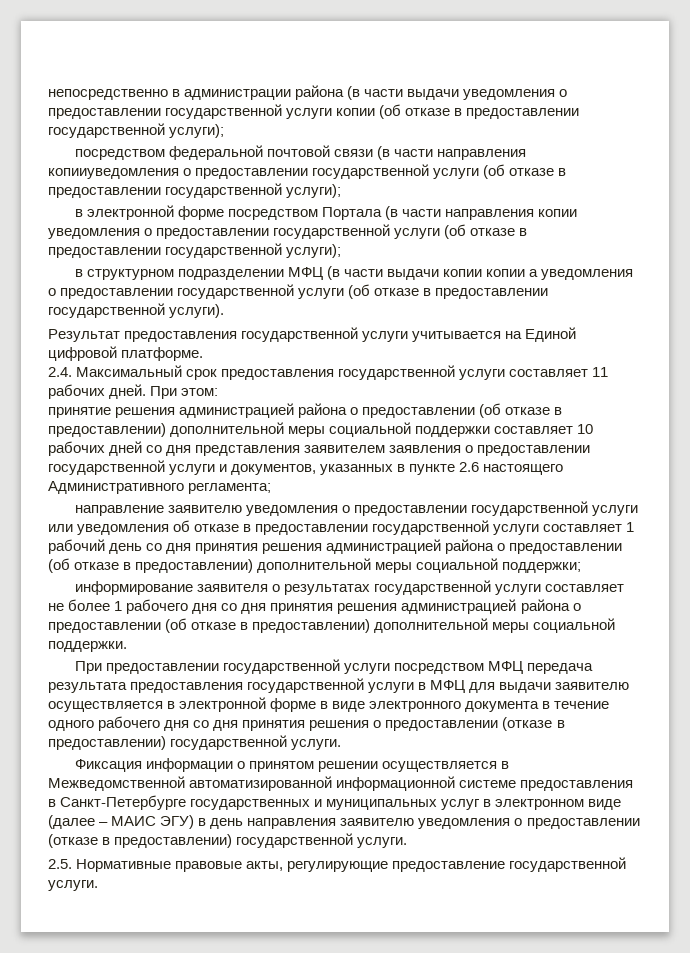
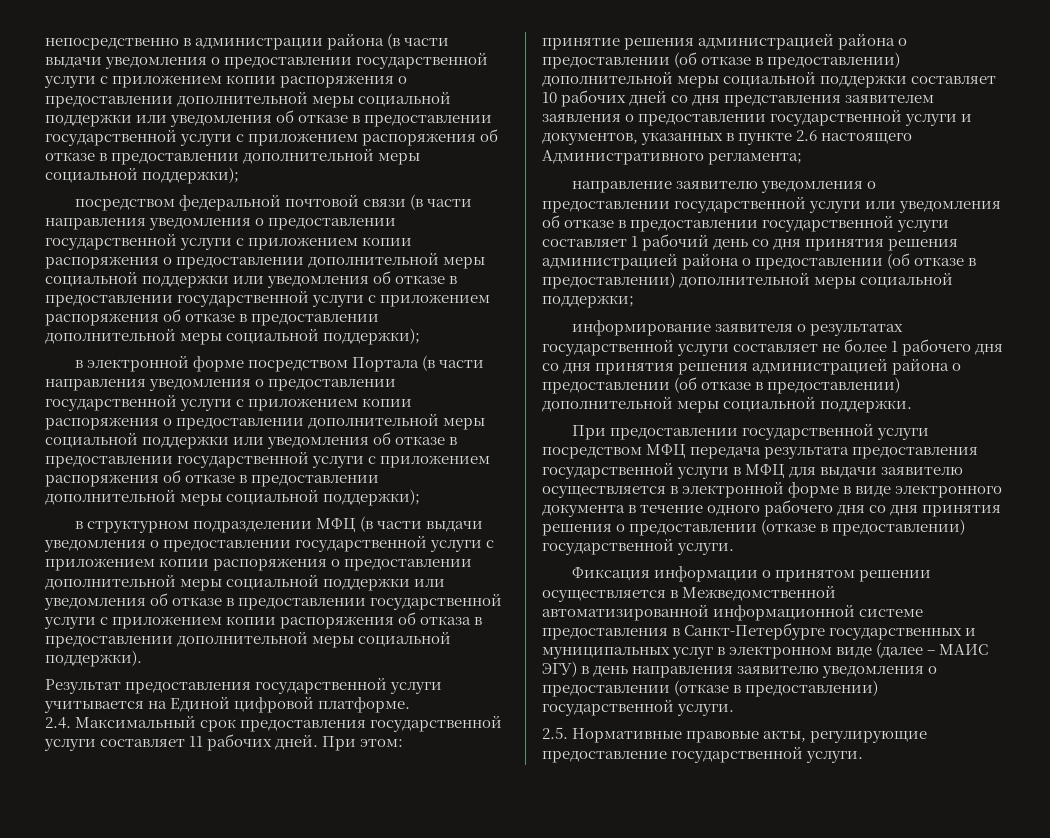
[336,104,580,119] [48,123,225,138] копии (об отказе в предоставлении государственной услуги); -> [100,75,408,88] [45,91,452,108] [45,110,493,127] [45,129,499,146] [45,148,421,165] [45,167,240,184] с приложением копии распоряжения о предоставлении дополнительной меры социальной поддержки или уведомления об отказе в предоставлении государственной услуги с приложением распоряжения об отказе в предоставлении дополнительной меры социальной поддержки);
[48,164,567,179] [48,183,342,198] копииуведомления о предоставлении государственной услуги (об отказе в предоставлении государственной услуги); -> [149,218,397,230] [45,233,413,250] [45,252,486,269] [45,271,458,288] [45,290,491,307] [45,309,380,326] [45,328,421,345] уведомления о предоставлении государственной услуги с приложением копии распоряжения о предоставлении дополнительной меры социальной поддержки или уведомления об отказе в предоставлении государственной услуги с приложением распоряжения об отказе в предоставлении дополнительной меры социальной поддержки);
[538,209,578,217] [48,224,528,239] [48,243,342,258] копии уведомления о предоставлении государственной услуги (об отказе в предоставлении государственной услуги); -> [149,379,397,391] [45,394,413,411] [45,413,486,430] [45,432,458,449] [45,451,491,468] [45,470,380,487] [45,489,421,506] уведомления о предоставлении государственной услуги с приложением копии распоряжения о предоставлении дополнительной меры социальной поддержки или уведомления об отказе в предоставлении государственной услуги с приложением распоряжения об отказе в предоставлении дополнительной меры социальной поддержки);
[443,269,634,280] [48,284,549,299] [48,303,225,318] копии копии а уведомления о предоставлении государственной услуги (об отказе в предоставлении государственной услуги). -> [44,535,495,552] [45,558,473,571] [45,574,446,591] [44,593,503,610] [44,612,483,629] [45,631,452,648] [45,650,142,667] уведомления о предоставлении государственной услуги с приложением копии распоряжения о предоставлении дополнительной меры социальной поддержки или уведомления об отказе в предоставлении государственной услуги с приложением копии распоряжения об отказа в предоставлении дополнительной меры социальной поддержки).

